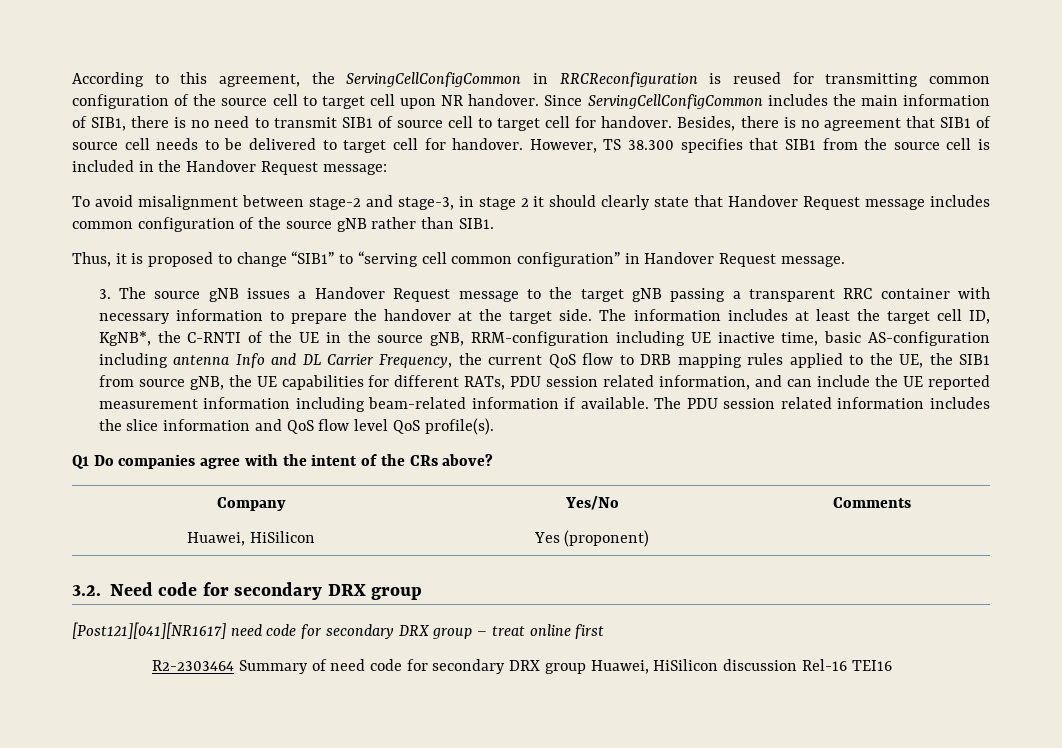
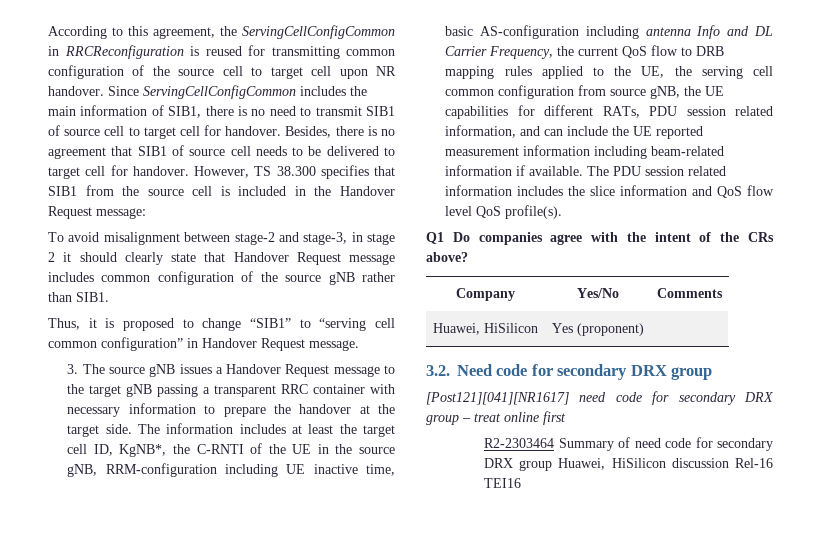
[958,354,990,365] SIB1 -> [701,66,773,79] [445,85,575,99] serving cell common configuration

